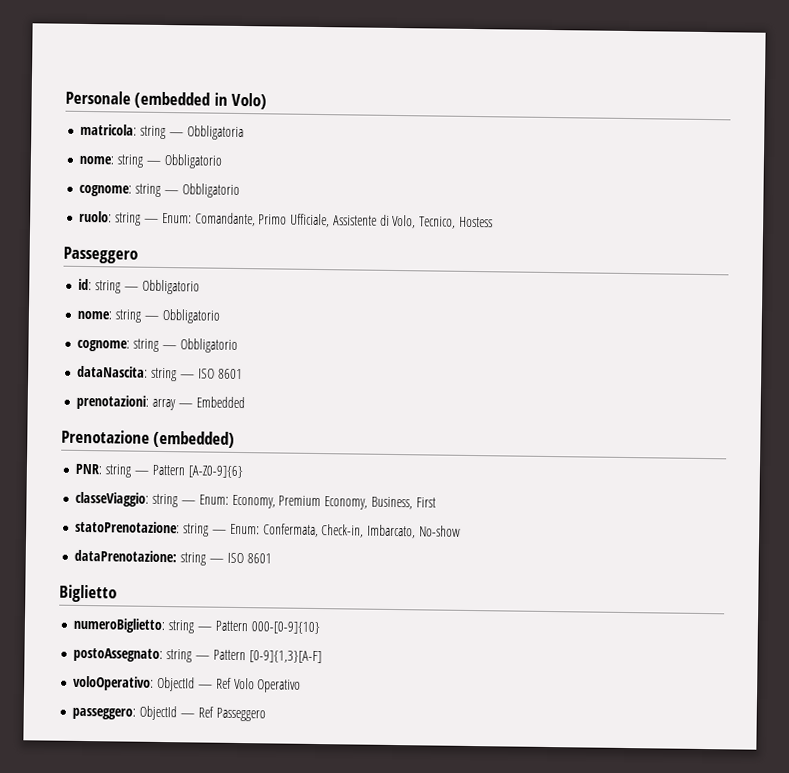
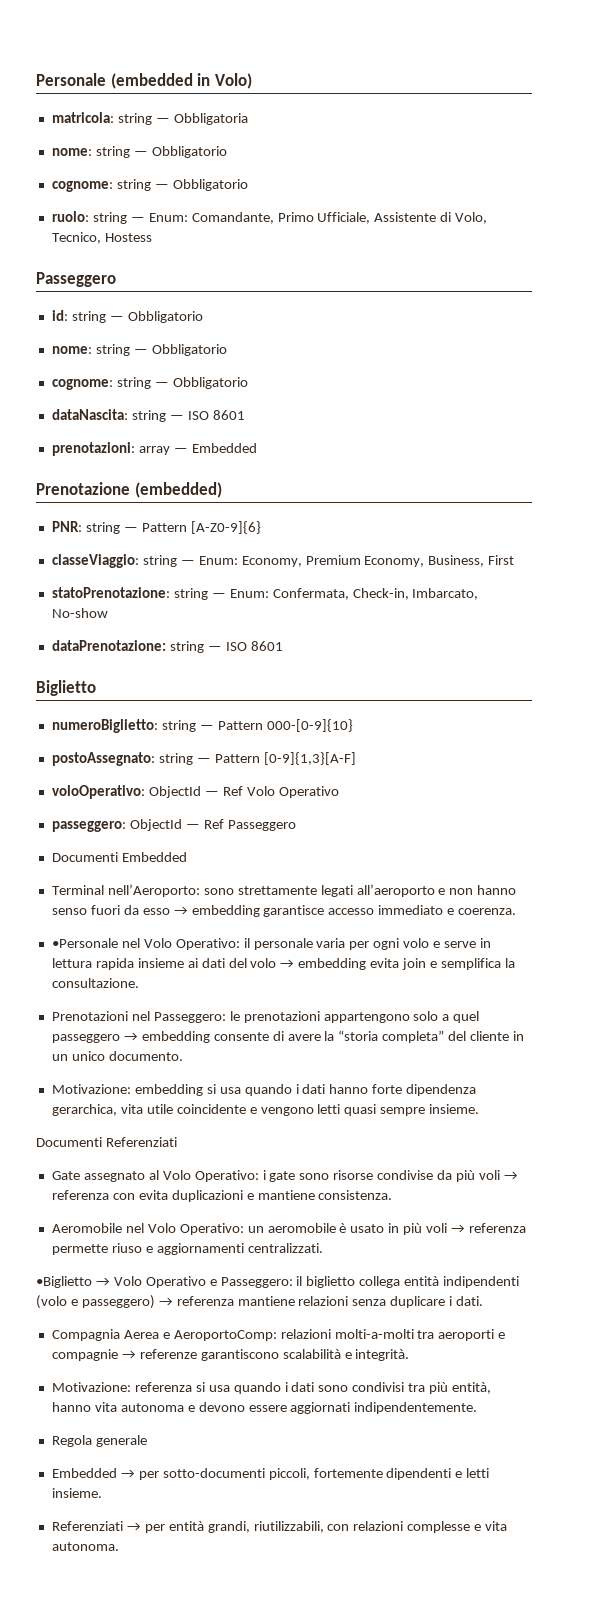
(266, 714) none -> [51,852,187,862] [51,884,517,897] [51,905,517,917] [51,938,491,950] [51,958,515,970] [51,978,139,988] [51,1011,480,1023] [51,1030,525,1043] [51,1051,183,1061] [51,1084,477,1096] [51,1104,480,1116] [36,1137,177,1147] [51,1170,518,1182] [51,1190,393,1202] [51,1223,526,1235] [51,1243,323,1255] [36,1276,520,1288] [36,1295,484,1309] [51,1329,506,1341] [51,1349,410,1361] [51,1382,492,1394] [51,1402,478,1414] [51,1435,147,1447] [51,1468,490,1480] [51,1488,102,1498] [51,1521,508,1533] [51,1542,119,1551] // Documenti Embedded // Terminal nell’Aeroporto: sono strettamente legati all’aeroporto e non hanno senso fuori da esso → embedding garantisce accesso immediato e coerenza. // •Personale nel Volo Operativo: il personale varia per ogni volo e serve in lettura rapida insieme ai dati del volo → embedding evita join e semplifica la consultazione. // Prenotazioni nel Passeggero: le prenotazioni appartengono solo a quel passeggero → embedding consente di avere la “storia completa” del cliente in un unico documento. // Motivazione: embedding si usa quando i dati hanno forte dipendenza gerarchica, vita utile coincidente e vengono letti quasi sempre insieme. // Documenti Referenziati // Gate assegnato al Volo Operativo: i gate sono risorse condivise da più voli → referenza con evita duplicazioni e mantiene consistenza. // Aeromobile nel Volo Operativo: un aeromobile è usato in più voli → referenza permette riuso e aggiornamenti centralizzati. // •Biglietto → Volo Operativo e Passeggero: il biglietto collega entità indipendenti (volo e passeggero) → referenza mantiene relazioni senza duplicare i dati. // Compagnia Aerea e AeroportoComp: relazioni molti-a-molti tra aeroporti e compagnie → referenze garantiscono scalabilità e integrità. // Motivazione: referenza si usa quando i dati sono condivisi tra più entità, hanno vita autonoma e devono essere aggiornati indipendentemente. // Regola generale // Embedded → per sotto-documenti piccoli, fortemente dipendenti e letti insieme. // Referenziati → per entità grandi, riutilizzabili, con relazioni complesse e vita autonoma.

